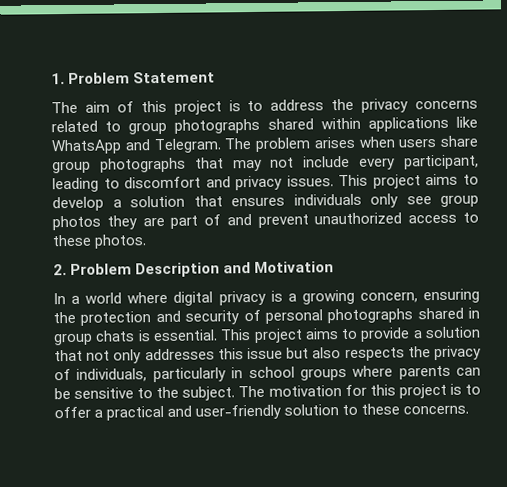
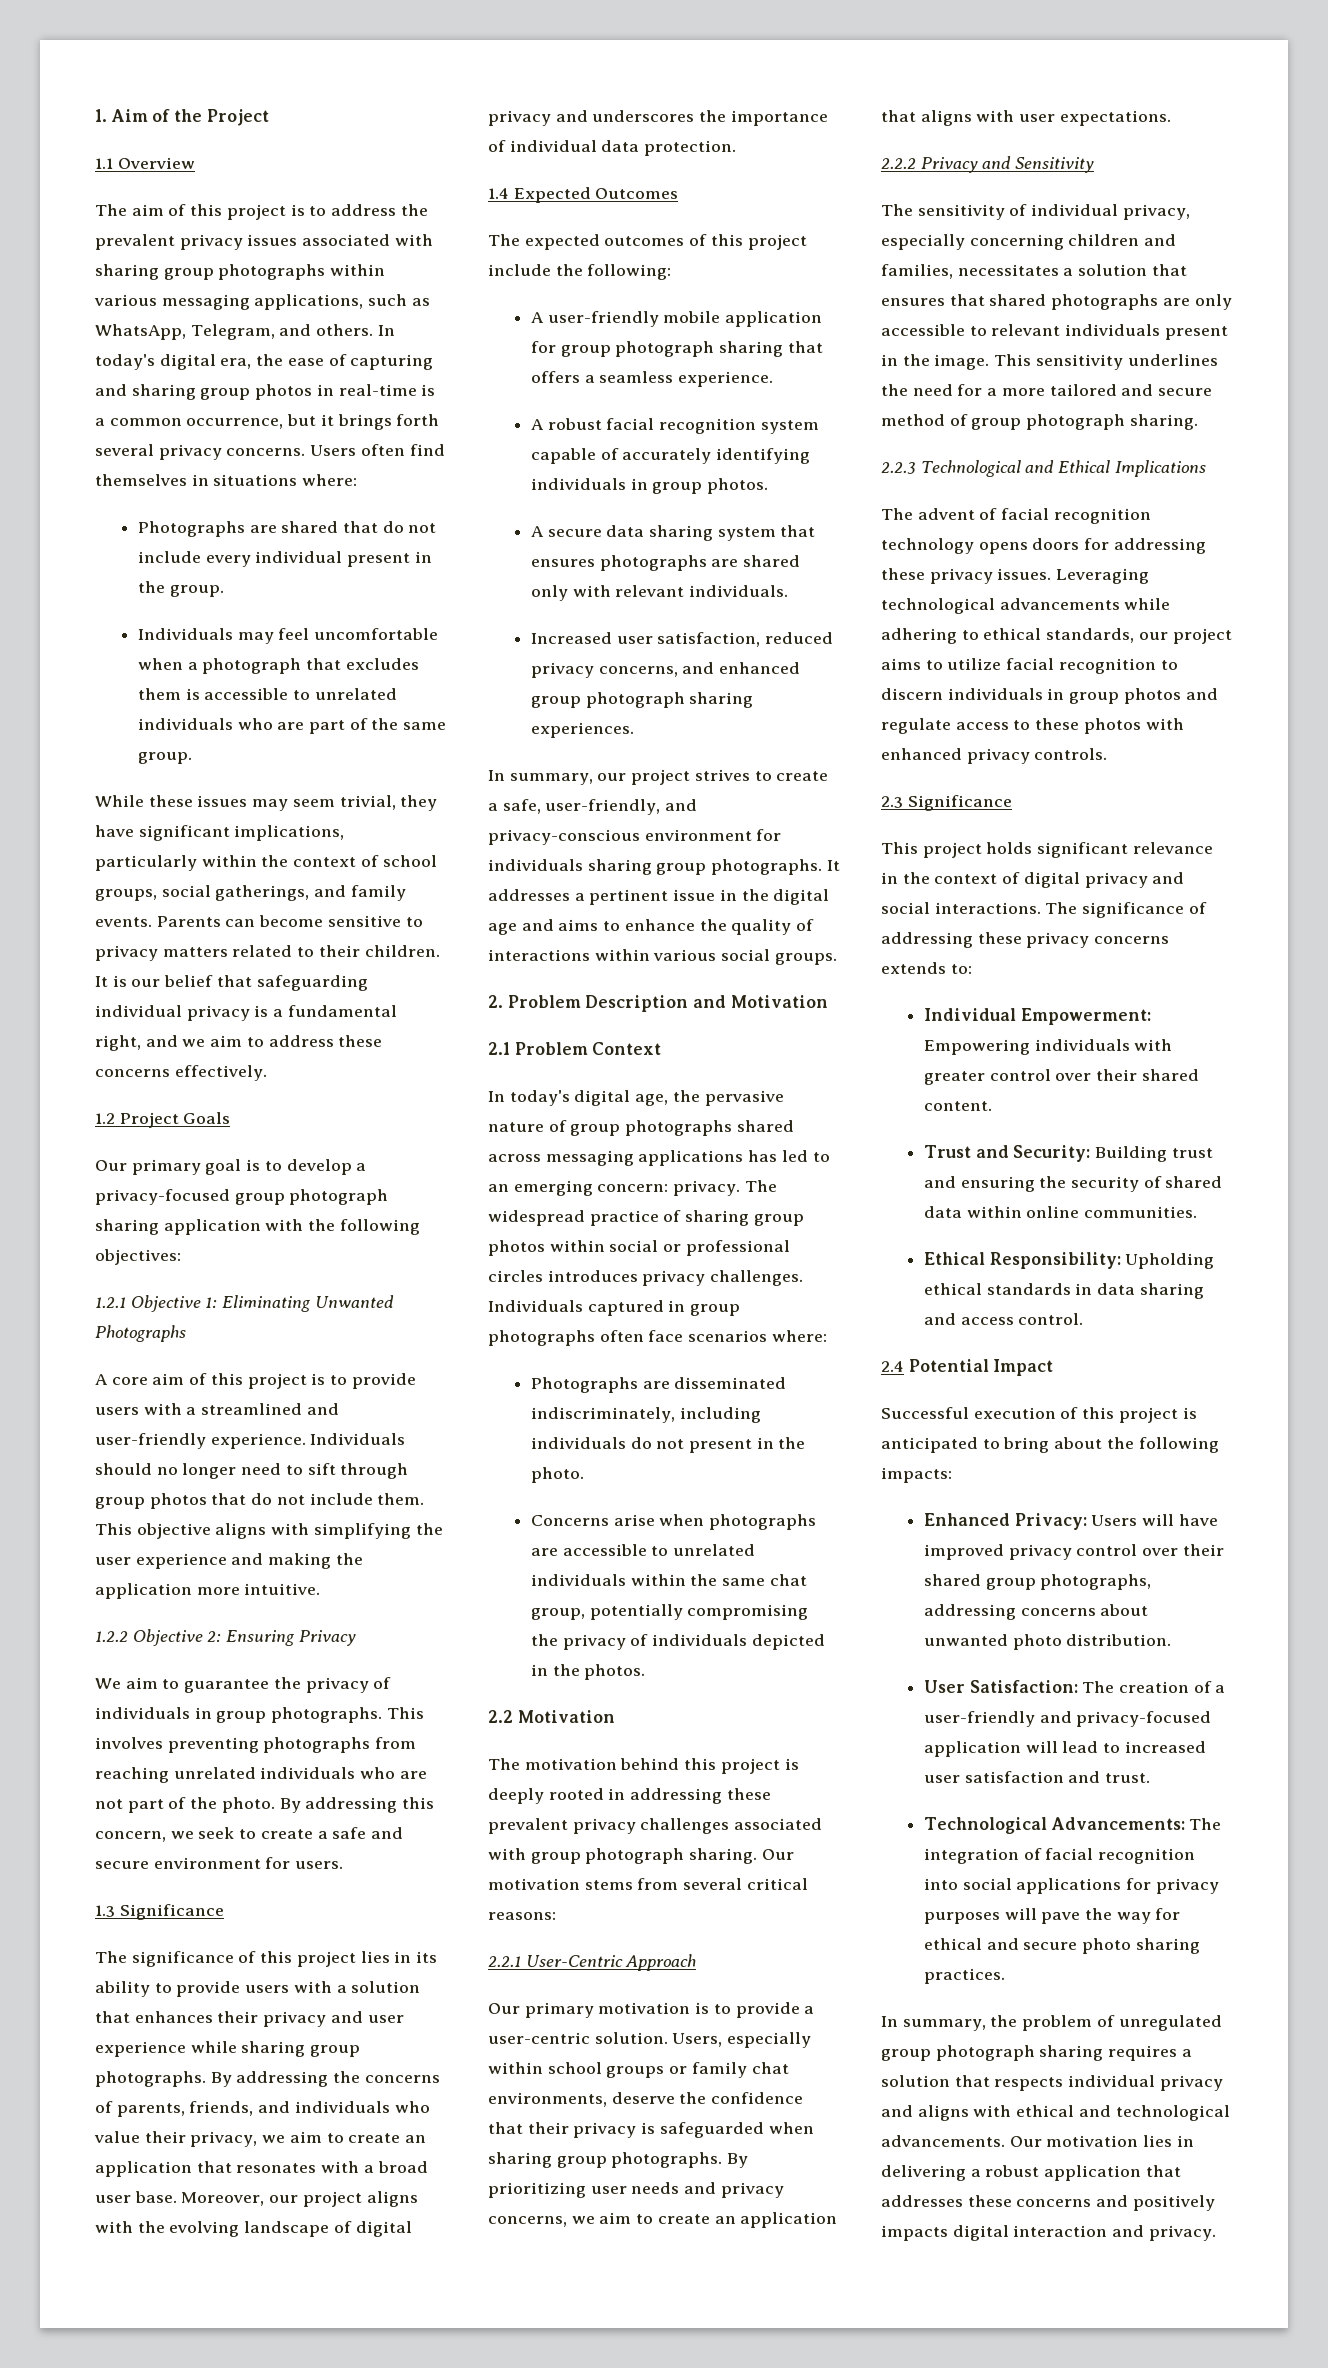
[68,71,216,84] Problem Statement -> [110,109,269,126] [95,157,195,169] Aim of the Project // 1.1 Overview
[361,98,478,113] [51,116,479,135] [51,135,478,155] [52,154,480,174] [52,173,479,193] [52,193,479,212] [52,212,479,231] [52,234,148,249] privacy concerns related to group photographs shared within applications like WhatsApp and Telegram. The problem arises when users share group photographs that may not include every participant, leading to discomfort and privacy issues. This project aims to develop a solution that ensures individuals only see group photos they are part of and prevent unauthorized access to these photos. -> [95,234,433,250] [95,264,386,280] [94,294,430,310] [95,324,395,340] [95,354,434,370] [95,384,436,400] [95,414,440,430] [95,444,445,460] [95,474,358,486] [137,521,437,537] [137,551,432,567] [137,581,224,597] [137,628,439,644] [137,658,419,674] [137,688,397,700] [137,718,447,734] [137,752,192,764] [95,795,438,811] [95,825,345,841] [95,855,437,871] [95,885,406,901] [95,915,423,927] [95,945,440,961] [95,975,368,991] [95,1005,397,1021] [95,1035,383,1051] [95,1065,267,1081] [95,1112,231,1128] [95,1159,367,1175] [95,1189,389,1205] [95,1219,420,1235] [95,1249,181,1265] [95,1295,394,1312] [95,1325,186,1342] [95,1373,416,1389] [95,1403,339,1415] [95,1433,406,1449] [95,1463,409,1479] [95,1493,425,1509] [95,1523,443,1539] [95,1553,363,1569] [95,1583,321,1599] [95,1629,356,1646] [95,1677,392,1693] [95,1707,424,1723] [95,1737,417,1753] [95,1767,427,1783] [95,1797,435,1813] [95,1827,404,1842] [95,1857,344,1869] [95,1904,224,1920] [95,1951,438,1967] [95,1981,421,1997] [95,2011,404,2027] [95,2041,361,2057] [95,2071,440,2087] [95,2101,430,2117] [94,2131,427,2147] [95,2161,428,2177] [95,2191,418,2207] [95,2221,412,2237] [488,110,828,126] [488,140,737,156] [488,187,679,203] [488,234,807,250] [488,264,672,280] [530,311,823,327] [530,341,823,357] [530,371,774,387] [530,418,819,434] [530,448,811,464] [530,478,769,494] [530,525,816,541] [530,555,801,571] [530,585,789,601] [530,632,834,647] [530,662,801,678] [530,692,754,708] [530,722,634,738] [488,769,829,785] [488,799,698,815] [488,829,782,845] [488,859,840,875] [488,889,830,905] [488,919,815,935] [488,949,837,965] prevalent privacy issues associated with sharing group photographs within various messaging applications, such as WhatsApp, Telegram, and others. In today's digital era, the ease of capturing and sharing group photos in real-time is a common occurrence, but it brings forth several privacy concerns. Users often find themselves in situations where: // Photographs are shared that do not include every individual present in the group. // Individuals may feel uncomfortable when a photograph that excludes them is accessible to unrelated individuals who are part of the same group. // While these issues may seem trivial, they have significant implications, particularly within the context of school groups, social gatherings, and family events. Parents can become sensitive to privacy matters related to their children. It is our belief that safeguarding individual privacy is a fundamental right, and we aim to address these concerns effectively. // 1.2 Project Goals // Our primary goal is to develop a privacy-focused group photograph sharing application with the following objectives: // 1.2.1 Objective 1: Eliminating Unwanted Photographs // A core aim of this project is to provide users with a streamlined and user-friendly experience. Individuals should no longer need to sift through group photos that do not include them. This objective aligns with simplifying the user experience and making the application more intuitive. // 1.2.2 Objective 2: Ensuring Privacy // We aim to guarantee the privacy of individuals in group photographs. This involves preventing photographs from reaching unrelated individuals who are not part of the photo. By addressing this concern, we seek to create a safe and secure environment for users. // 1.3 Significance // The significance of this project lies in its ability to provide users with a solution that enhances their privacy and user experience while sharing group photographs. By addressing the concerns of parents, friends, and individuals who value their privacy, we aim to create an application that resonates with a broad user base. Moreover, our project aligns with the evolving landscape of digital privacy and underscores the importance of individual data protection. // 1.4 Expected Outcomes // The expected outcomes of this project include the following: // A user-friendly mobile application for group photograph sharing that offers a seamless experience. // A robust facial recognition system capable of accurately identifying individuals in group photos. // A secure data sharing system that ensures photographs are shared only with relevant individuals. // Increased user satisfaction, reduced privacy concerns, and enhanced group photograph sharing experiences. // In summary, our project strives to create a safe, user-friendly, and privacy-conscious environment for individuals sharing group photographs. It addresses a pertinent issue in the digital age and aims to enhance the quality of interactions within various social groups.
[53,288,480,306] [53,307,480,326] [53,326,482,346] [54,345,481,364] [54,365,481,383] [54,383,481,401] [54,403,470,421] In a world where digital privacy is a growing concern, ensuring the protection and security of personal photographs shared in group chats is essential. This project aims to provide a solution that not only addresses this issue but also respects the privacy of individuals, particularly in school groups where parents can be sensitive to the subject. The motivation for this project is to offer a practical and user-friendly solution to these concerns. -> [488,1042,662,1055] [488,1090,784,1106] [488,1120,794,1136] [488,1150,830,1166] [488,1180,777,1196] [488,1210,804,1226] [488,1240,790,1256] [488,1270,804,1286] [488,1300,741,1316] [488,1330,827,1346] [530,1377,787,1393] [530,1407,761,1423] [530,1437,806,1453] [530,1467,584,1483] [530,1514,817,1530] [530,1544,756,1556] [530,1574,807,1586] [530,1604,809,1620] [530,1634,825,1650] [530,1664,646,1680] [488,1710,615,1723] [488,1758,799,1774] [488,1788,771,1804] [488,1818,823,1834] [488,1848,794,1864] [488,1878,808,1890] [488,1912,556,1920] [488,1954,697,1971] [488,2002,815,2018] [488,2032,812,2048] [488,2062,789,2078] [488,2092,804,2107] [488,2122,814,2138] [488,2152,749,2168] [488,2182,784,2198] [488,2212,838,2228] [881,110,1171,126] [881,156,1095,173] [881,204,1190,220] [881,234,1177,250] [881,264,1187,279] [881,294,1232,310] [881,324,1228,340] [881,354,1218,370] [881,384,1213,396] [881,414,1198,430] [881,460,1206,477] [881,508,1151,524] [881,538,1206,554] [881,568,1150,584] [881,598,1171,614] [881,628,1232,644] [881,658,1178,674] [881,688,1218,704] [881,718,1184,734] [881,748,1108,764] [881,795,1012,811] [881,842,1213,858] [881,872,1185,888] [881,902,1207,918] [881,932,1170,948] [881,962,972,974] [923,1008,1151,1025] [923,1039,1173,1055] [923,1069,1199,1085] [923,1101,992,1111] [923,1145,1213,1162] [923,1176,1223,1192] [923,1206,1198,1218] [923,1252,1215,1269] [923,1283,1204,1299] [923,1313,1084,1325] [881,1359,1054,1376] [881,1407,1197,1423] [881,1437,1219,1453] [881,1467,952,1483] [923,1513,1218,1530] [923,1544,1224,1560] [923,1574,1152,1590] [923,1604,1149,1620] [923,1634,1172,1650] [923,1680,1226,1693] [923,1711,1212,1727] [923,1741,1206,1757] [923,1771,1151,1783] [923,1817,1222,1834] [923,1848,1196,1864] [923,1878,1219,1894] [923,1908,1181,1924] [923,1938,1200,1954] [923,1968,1005,1984] [881,2015,1222,2031] [881,2045,1192,2061] [881,2075,1223,2091] [881,2105,1230,2121] [881,2135,1194,2147] [881,2165,1181,2181] [881,2195,1215,2211] [881,2225,1216,2241] 2.1 Problem Context // In today's digital age, the pervasive nature of group photographs shared across messaging applications has led to an emerging concern: privacy. The widespread practice of sharing group photos within social or professional circles introduces privacy challenges. Individuals captured in group photographs often face scenarios where: // Photographs are disseminated indiscriminately, including individuals do not present in the photo. // Concerns arise when photographs are accessible to unrelated individuals within the same chat group, potentially compromising the privacy of individuals depicted in the photos. // 2.2 Motivation // The motivation behind this project is deeply rooted in addressing these prevalent privacy challenges associated with group photograph sharing. Our motivation stems from several critical reasons: // 2.2.1 User-Centric Approach // Our primary motivation is to provide a user-centric solution. Users, especially within school groups or family chat environments, deserve the confidence that their privacy is safeguarded when sharing group photographs. By prioritizing user needs and privacy concerns, we aim to create an application that aligns with user expectations. // 2.2.2 Privacy and Sensitivity // The sensitivity of individual privacy, especially concerning children and families, necessitates a solution that ensures that shared photographs are only accessible to relevant individuals present in the image. This sensitivity underlines the need for a more tailored and secure method of group photograph sharing. // 2.2.3 Technological and Ethical Implications // The advent of facial recognition technology opens doors for addressing these privacy issues. Leveraging technological advancements while adhering to ethical standards, our project aims to utilize facial recognition to discern individuals in group photos and regulate access to these photos with enhanced privacy controls. // 2.3 Significance // This project holds significant relevance in the context of digital privacy and social interactions. The significance of addressing these privacy concerns extends to: // Individual Empowerment: Empowering individuals with greater control over their shared content. // Trust and Security: Building trust and ensuring the security of shared data within online communities. // Ethical Responsibility: Upholding ethical standards in data sharing and access control. // 2.4 Potential Impact // Successful execution of this project is anticipated to bring about the following impacts: // Enhanced Privacy: Users will have improved privacy control over their shared group photographs, addressing concerns about unwanted photo distribution. // User Satisfaction: The creation of a user-friendly and privacy-focused application will lead to increased user satisfaction and trust. // Technological Advancements: The integration of facial recognition into social applications for privacy purposes will pave the way for ethical and secure photo sharing practices. // In summary, the problem of unregulated group photograph sharing requires a solution that respects individual privacy and aligns with ethical and technological advancements. Our motivation lies in delivering a robust application that addresses these concerns and positively impacts digital interaction and privacy.

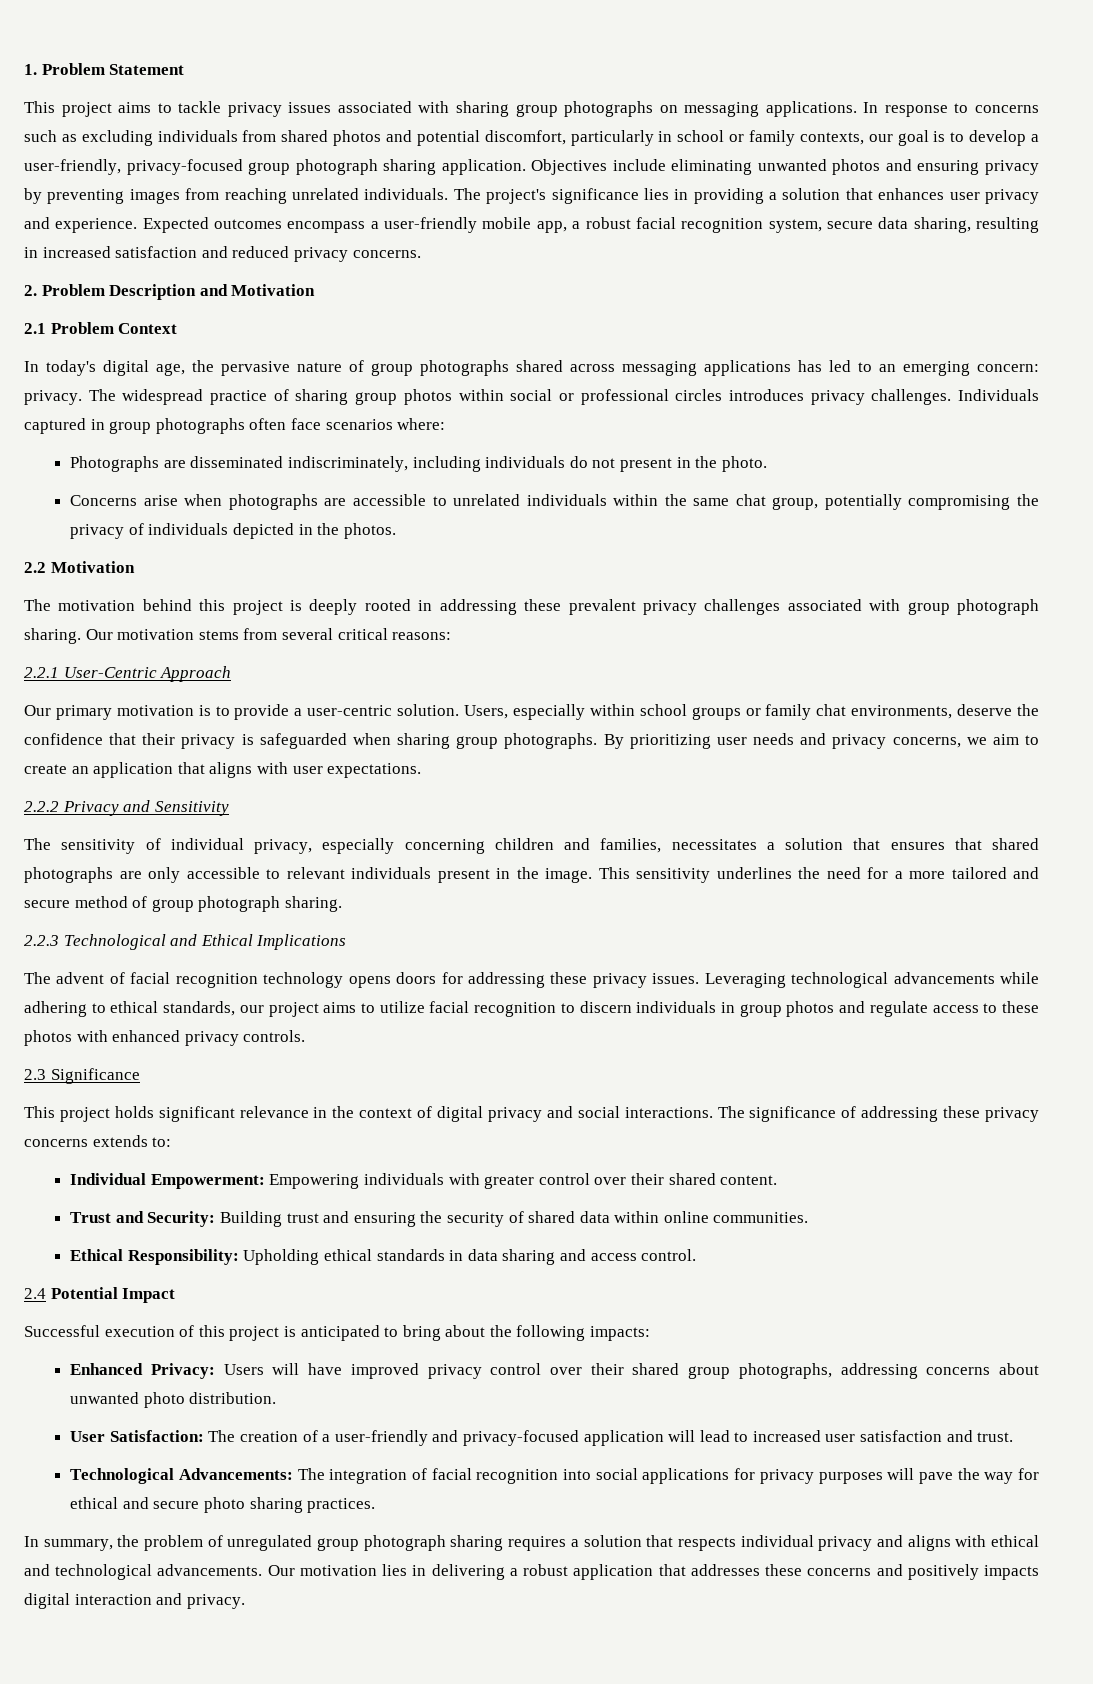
[110,109,269,126] [95,157,195,169] [95,204,428,220] [95,234,175,250] Aim of the Project // 1.1 Overview // The aim of this project is to address the prevalent -> [41,63,185,75] [24,101,222,117] Problem Statement // This project aims to tackle
[330,264,386,276] [94,294,430,310] [95,324,395,340] [95,354,434,370] [95,384,436,400] [95,414,440,430] [95,444,445,460] [95,474,358,486] [137,521,437,537] [137,551,432,567] [137,581,224,597] [137,628,439,644] [137,658,419,674] [137,688,397,700] [137,718,447,734] [137,752,192,764] [95,795,438,811] [95,825,345,841] [95,855,437,871] [95,885,406,901] [95,915,423,927] [95,945,440,961] [95,975,368,991] [95,1005,397,1021] [95,1035,383,1051] [95,1065,267,1081] [95,1112,231,1128] [95,1159,201,1175] within various messaging applications, such as WhatsApp, Telegram, and others. In today's digital era, the ease of capturing and sharing group photos in real-time is a common occurrence, but it brings forth several privacy concerns. Users often find themselves in situations where: // Photographs are shared that do not include every individual present in the group. // Individuals may feel uncomfortable when a photograph that excludes them is accessible to unrelated individuals who are part of the same group. // While these issues may seem trivial, they have significant implications, particularly within the context of school groups, social gatherings, and family events. Parents can become sensitive to privacy matters related to their children. It is our belief that safeguarding individual privacy is a fundamental right, and we aim to address these concerns effectively. // 1.2 Project Goals // Our primary -> [659,101,1039,117] [24,130,893,146] on messaging applications. In response to concerns such as excluding individuals from shared photos and potential discomfort, particularly in school or family contexts, our
(367, 1167) none -> [24,159,121,175] user-friendly,
[163,1219,420,1235] [95,1249,181,1265] [95,1295,394,1312] [95,1325,186,1342] [95,1373,416,1389] [95,1403,339,1415] [95,1433,406,1449] [95,1463,409,1479] [95,1493,425,1509] [95,1523,443,1539] [95,1553,363,1569] [95,1583,321,1599] [95,1629,356,1646] [95,1677,392,1693] [95,1707,424,1723] [95,1737,417,1753] [95,1767,427,1783] [95,1797,435,1813] [95,1827,404,1842] [95,1857,344,1869] [95,1904,224,1920] [95,1951,438,1967] [95,1981,332,1997] application with the following objectives: // 1.2.1 Objective 1: Eliminating Unwanted Photographs // A core aim of this project is to provide users with a streamlined and user-friendly experience. Individuals should no longer need to sift through group photos that do not include them. This objective aligns with simplifying the user experience and making the application more intuitive. // 1.2.2 Objective 2: Ensuring Privacy // We aim to guarantee the privacy of individuals in group photographs. This involves preventing photographs from reaching unrelated individuals who are not part of the photo. By addressing this concern, we seek to create a safe and secure environment for users. // 1.3 Significance // The significance of this project lies in its ability to provide users with -> [441,159,1039,175] [24,188,764,204] application. Objectives include eliminating unwanted photos and ensuring privacy by preventing images from reaching unrelated individuals. The project's significance lies in providing
[217,2011,404,2027] [95,2041,361,2057] [95,2071,440,2087] [95,2101,430,2117] [94,2131,427,2147] [95,2161,428,2177] [95,2191,418,2207] [95,2221,412,2237] [488,110,828,126] [488,140,737,156] [488,187,679,203] [488,234,807,250] [488,264,672,280] [530,311,823,327] [530,341,823,357] [530,371,774,387] [530,418,819,434] [530,448,811,464] [530,478,769,494] [530,525,816,541] [530,555,801,571] [530,585,789,601] [530,632,834,647] [530,662,801,678] [530,692,754,708] [530,722,634,738] [488,769,829,785] [488,799,698,815] [488,829,782,845] [488,859,840,875] [488,889,830,905] [488,919,815,935] [488,949,837,965] their privacy and user experience while sharing group photographs. By addressing the concerns of parents, friends, and individuals who value their privacy, we aim to create an application that resonates with a broad user base. Moreover, our project aligns with the evolving landscape of digital privacy and underscores the importance of individual data protection. // 1.4 Expected Outcomes // The expected outcomes of this project include the following: // A user-friendly mobile application for group photograph sharing that offers a seamless experience. // A robust facial recognition system capable of accurately identifying individuals in group photos. // A secure data sharing system that ensures photographs are shared only with relevant individuals. // Increased user satisfaction, reduced privacy concerns, and enhanced group photograph sharing experiences. // In summary, our project strives to create a safe, user-friendly, and privacy-conscious environment for individuals sharing group photographs. It addresses a pertinent issue in the digital age and aims to enhance the quality of interactions within various social groups. -> [949,189,1040,204] [24,217,1040,233] [24,246,421,262] user privacy and experience. Expected outcomes encompass a user-friendly mobile app, a robust facial recognition system, secure data sharing, resulting in increased satisfaction and reduced privacy concerns.

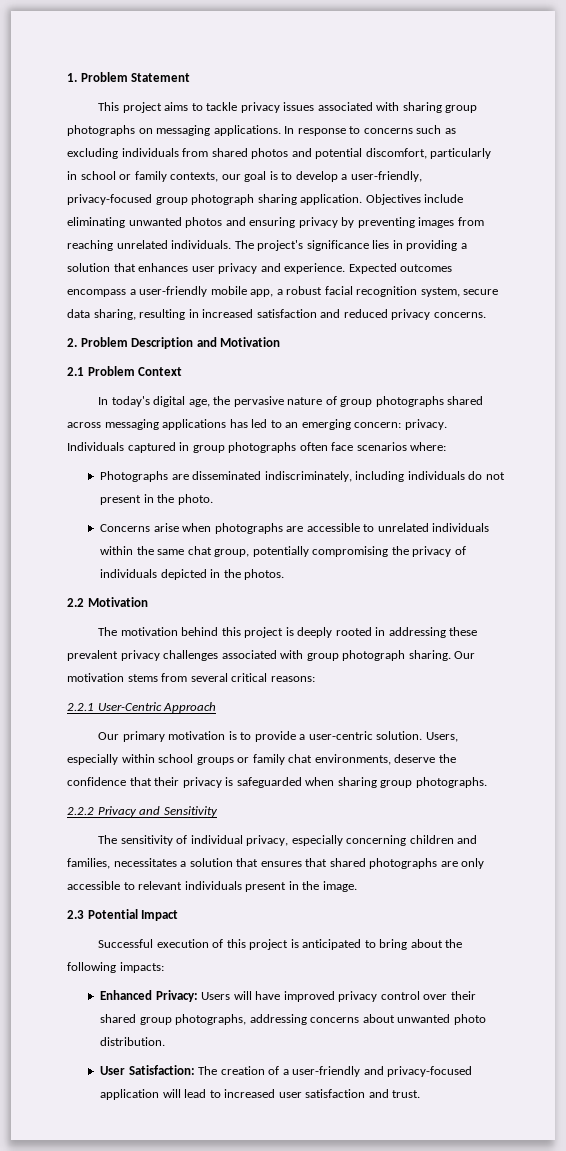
[88,389,952,405] The widespread practice of sharing group photos within social or professional circles introduces privacy challenges. -> (447, 424) none
[603,733,1039,749] [24,762,422,778] By prioritizing user needs and privacy concerns, we aim to create an application that aligns with user expectations. -> (487, 782) none
[598,867,1039,883] [24,896,342,912] [24,934,347,950] [24,972,1039,988] [24,1001,1039,1017] [24,1030,306,1046] [24,1068,140,1084] [24,1106,1040,1122] [24,1135,172,1147] [70,1173,778,1189] [70,1211,809,1227] [70,1249,697,1265] [24,1288,46,1299] This sensitivity underlines the need for a more tailored and secure method of group photograph sharing. // 2.2.3 Technological and Ethical Implications // The advent of facial recognition technology opens doors for addressing these privacy issues. Leveraging technological advancements while adhering to ethical standards, our project aims to utilize facial recognition to discern individuals in group photos and regulate access to these photos with enhanced privacy controls. // 2.3 Significance // This project holds significant relevance in the context of digital privacy and social interactions. The significance of addressing these privacy concerns extends to: // Individual Empowerment: Empowering individuals with greater control over their shared content. // Trust and Security: Building trust and ensuring the security of shared data within online communities. // Ethical Responsibility: Upholding ethical standards in data sharing and access control. // 2.4 -> [67,910,84,919] // 2.3
[70,1468,1039,1484] [70,1497,376,1513] [24,1535,1040,1551] [24,1564,1039,1580] [24,1593,245,1609] // Technological Advancements: The integration of facial recognition into social applications for privacy purposes will pave the way for ethical and secure photo sharing practices. // In summary, the problem of unregulated group photograph sharing requires a solution that respects individual privacy and aligns with ethical and technological advancements. Our motivation lies in delivering a robust application that addresses these concerns and positively impacts digital interaction and privacy. -> (421, 1094) none

